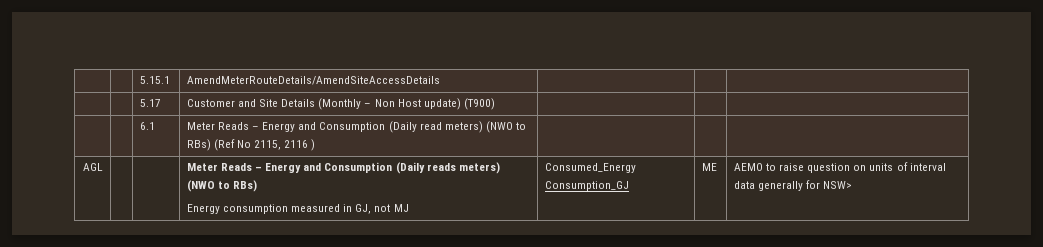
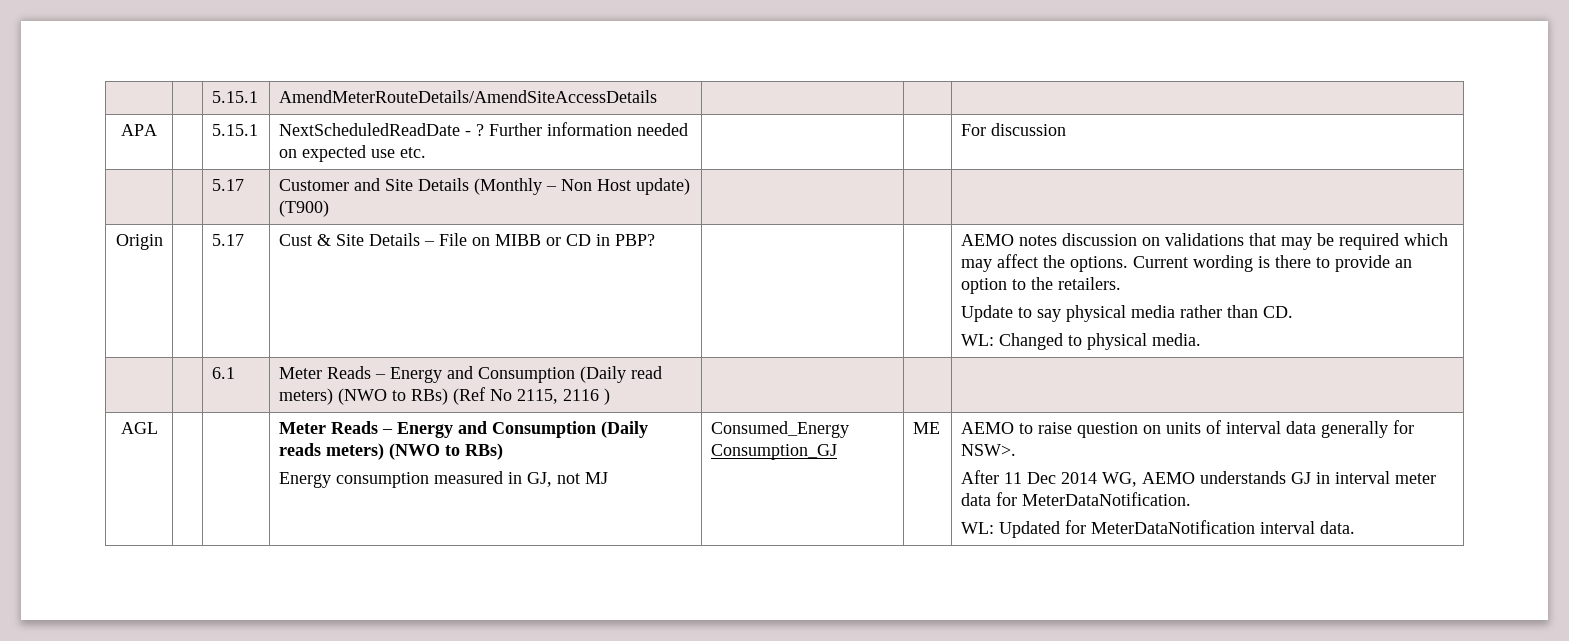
(440, 80) none -> [121,124,157,136] [211,124,258,136] [278,122,688,136] [278,145,426,162] [960,123,1066,136] // APA | | 5.15.1 | NextScheduledReadDate - ? Further information needed on expected use etc. | | | For discussion
(495, 104) none -> [115,234,163,250] [211,234,244,246] [278,233,655,246] [960,233,1448,250] [960,254,1412,272] [960,277,1121,294] [960,305,1293,322] [960,333,1201,350] // Origin | | 5.17 | Cust & Site Details – File on MIBB or CD in PBP? | | | AEMO notes discussion on validations that may be required which may affect the options. Current wording is there to provide an option to the retailers. // Update to say physical media rather than CD. // WL: Changed to physical media.
[823,181,853,189] NSW> -> [960,444,1016,456] [960,470,1436,487] [960,492,1191,506] [960,520,1355,538] NSW>. // After 11 Dec 2014 WG, AEMO understands GJ in interval meter data for MeterDataNotification. // WL: Updated for MeterDataNotification interval data.

